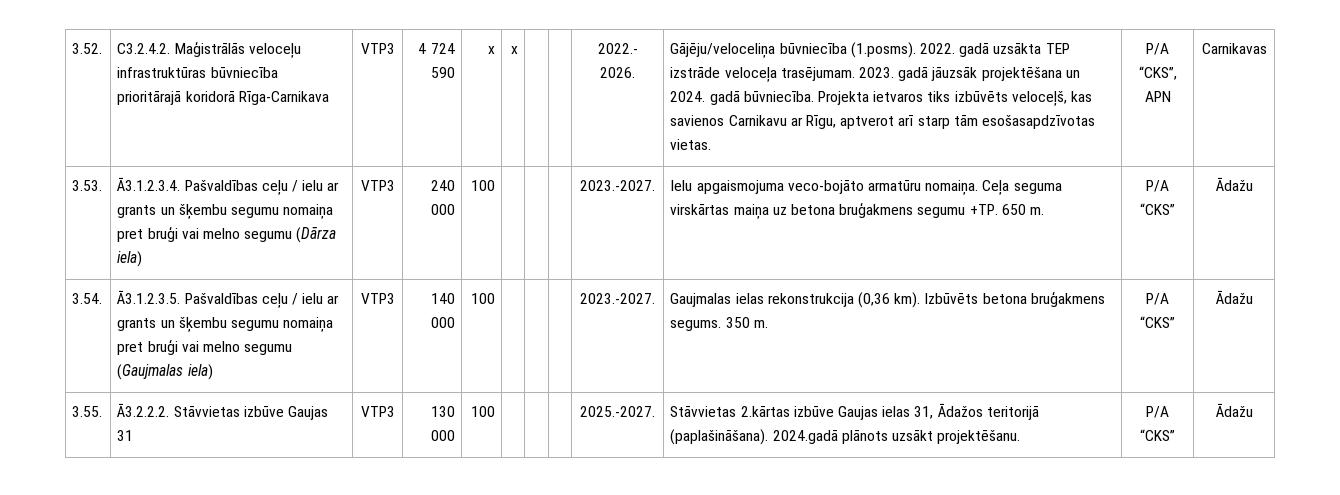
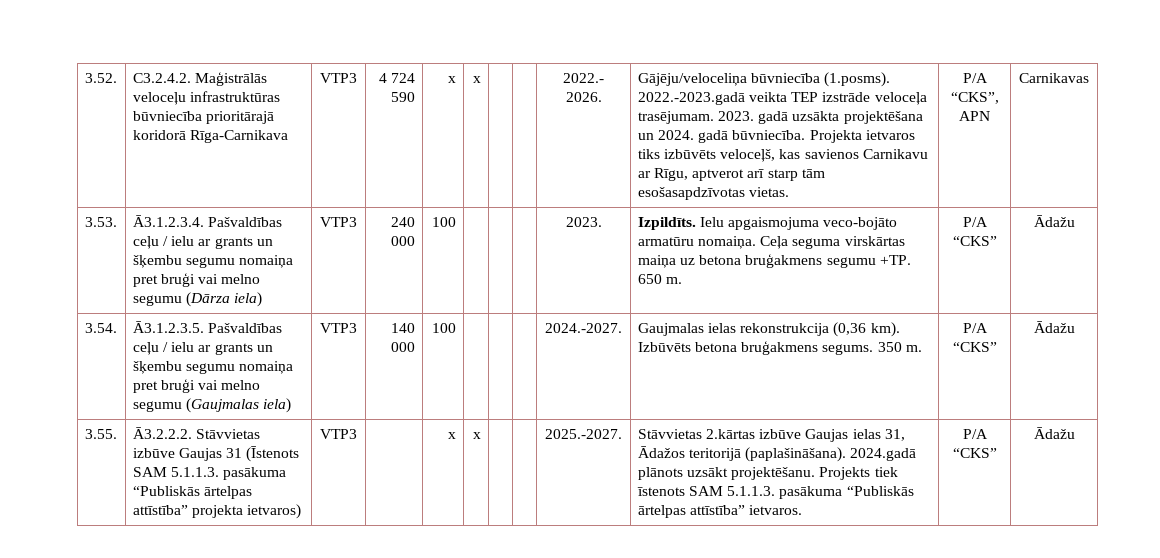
[919,43,1042,57] 2022. gadā uzsākta -> [637,92,788,105] 2022.-2023.gadā veikta
[931,67,978,81] jāuzsāk -> [792,111,840,121] uzsākta
[580,180,655,191] 2023.-2027. | -> [565,217,602,227] [637,217,696,230] 2023. | Izpildīts.
[580,293,655,304] 2023.-2027. -> [545,323,622,333] 2024.-2027.
[360,406,395,417] [430,406,455,417] [430,430,455,441] [470,406,495,417] | VTP3 | 130 000 | 100 | -> [246,446,300,462] [132,467,287,480] [132,486,253,499] [132,504,302,519] [320,429,357,439] [448,432,457,439] [473,432,482,439] (Īstenots SAM 5.1.1.3. pasākuma “Publiskās ārtelpas attīstība” projekta ietvaros) | VTP3 | | x | x
(1021, 437) none -> [819,467,898,480] [636,486,914,499] [637,505,803,518] Projekts tiek īstenots SAM 5.1.1.3. pasākuma “Publiskās ārtelpas attīstība” ietvaros.

